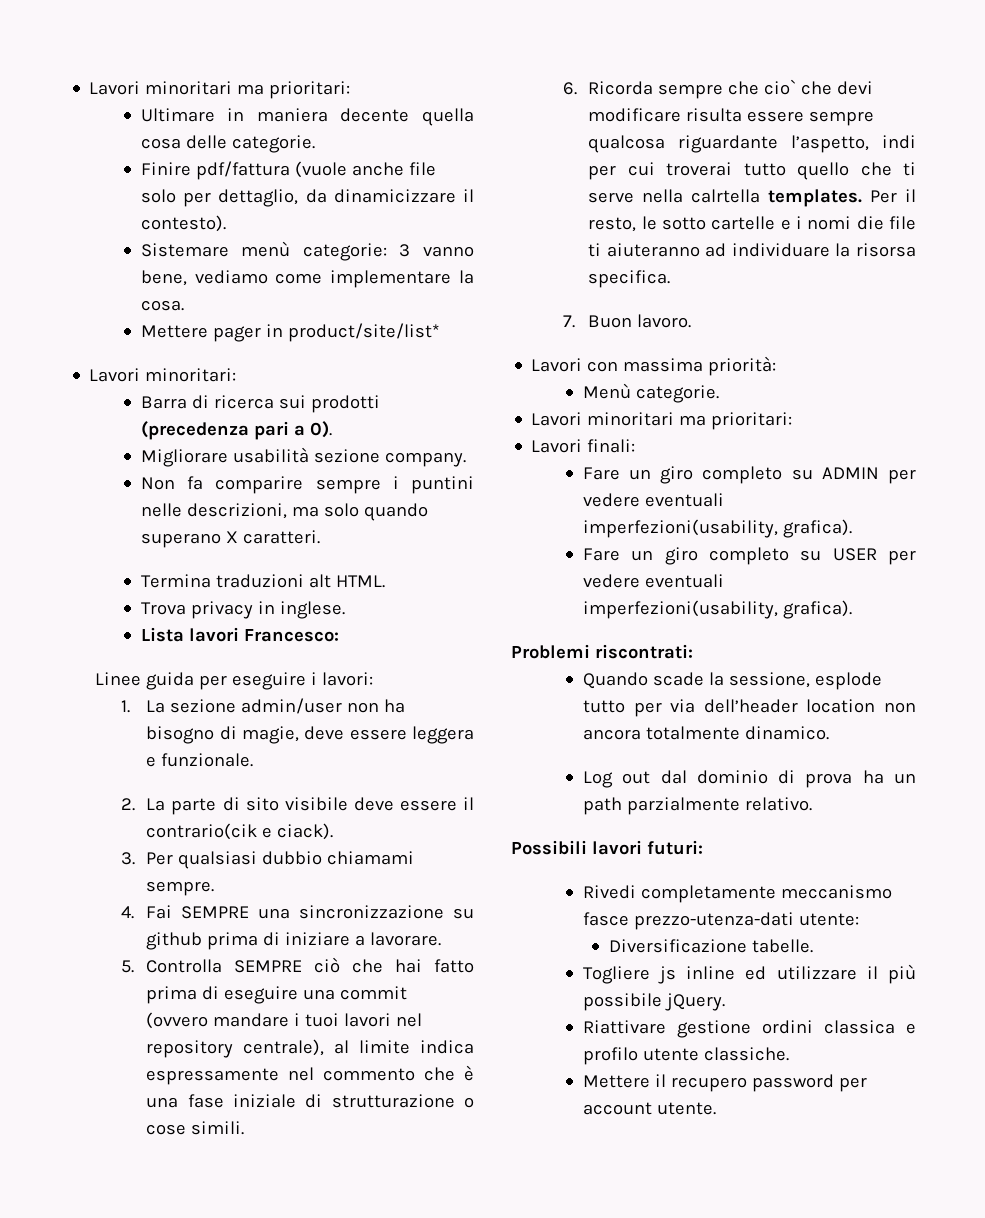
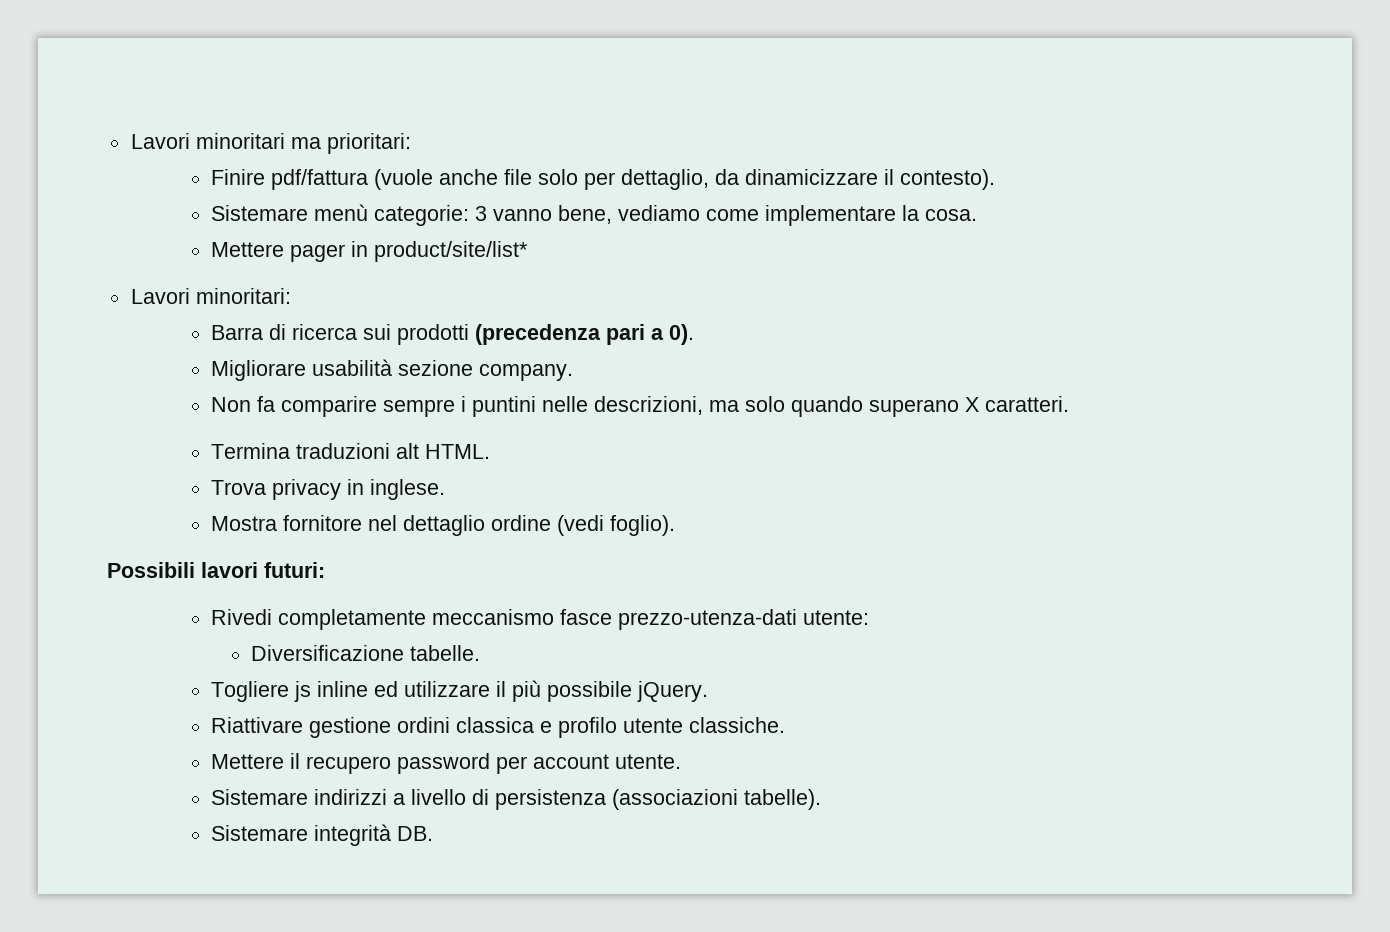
[89,81,351,99] [140,108,474,126] [140,135,315,153] Lavori minoritari ma prioritari: // Ultimare in maniera decente quella cosa delle categorie. -> [130,133,411,154] Lavori minoritari ma prioritari:
[140,627,339,642] [94,672,373,690] [120,698,406,714] [146,726,474,744] [146,753,254,767] [120,797,475,815] [146,823,334,840] [120,851,415,869] [146,881,215,896] [120,905,474,919] [146,932,442,950] [120,957,474,973] [146,986,408,1004] [146,1012,423,1029] [146,1039,474,1058] [146,1065,474,1085] [146,1094,474,1108] [146,1121,245,1135] [562,79,874,99] [588,108,875,126] [588,135,916,153] [588,162,916,180] [588,189,916,207] [588,216,917,232] [588,243,916,257] [588,270,671,288] [562,314,692,328] [531,356,777,376] [582,383,719,403] [531,412,793,430] [531,439,636,453] [582,466,916,484] [582,493,724,507] [582,519,852,538] [582,547,916,565] [582,574,724,588] [582,600,852,619] [511,644,693,659] [582,672,882,690] [582,699,916,717] [582,726,829,740] [582,770,916,788] [582,797,812,815] Lista lavori Francesco: // Linee guida per eseguire i lavori: // 1. La sezione admin/user non ha bisogno di magie, deve essere leggera e funzionale. // 2. La parte di sito visibile deve essere il contrario(cik e ciack). // 3. Per qualsiasi dubbio chiamami sempre. // 4. Fai SEMPRE una sincronizzazione su github prima di iniziare a lavorare. // 5. Controlla SEMPRE ciò che hai fatto prima di eseguire una commit (ovvero mandare i tuoi lavori nel repository centrale), al limite indica espressamente nel commento che è una fase iniziale di strutturazione o cose simili. // 6. Ricorda sempre che cio` che devi modificare risulta essere sempre qualcosa riguardante l’aspetto, indi per cui troverai tutto quello che ti serve nella calrtella templates. Per il resto, le sotto cartelle e i nomi die file ti aiuteranno ad individuare la risorsa specifica. // 7. Buon lavoro. // Lavori con massima priorità: // Menù categorie. // Lavori minoritari ma prioritari: // Lavori finali: // Fare un giro completo su ADMIN per vedere eventuali imperfezioni(usability, grafica). // Fare un giro completo su USER per vedere eventuali imperfezioni(usability, grafica). // Problemi riscontrati: // Quando scade la sessione, esplode tutto per via dell’header location non ancora totalmente dinamico. // Log out dal dominio di prova ha un path parzialmente relativo. -> [210,515,675,536] Mostra fornitore nel dettaglio ordine (vedi foglio).
(716, 1108) none -> [210,789,821,810] [210,824,433,846] // Sistemare indirizzi a livello di persistenza (associazioni tabelle). // Sistemare integrità DB.

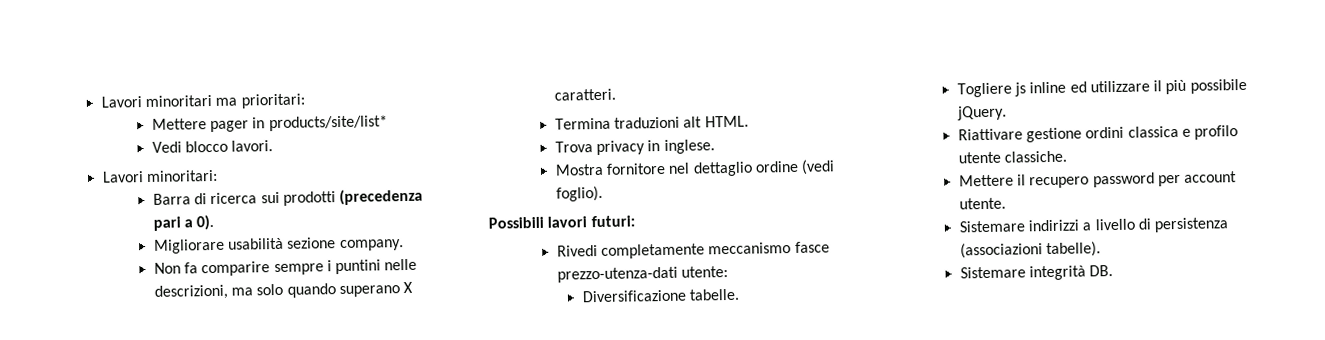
[210,169,995,190] [210,204,977,226] // Finire pdf/fattura (vuole anche file solo per dettaglio, da dinamicizzare il contesto). // Sistemare menù categorie: 3 vanno bene, vediamo come implementare la cosa. -> (305, 101) none
[373,241,528,262] product/site/list* -> [268,115,388,132] [151,140,274,153] products/site/list* // Vedi blocco lavori.

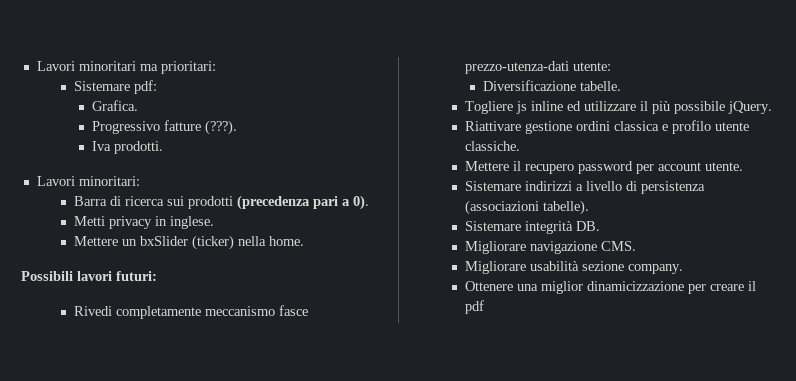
[151,115,388,133] [151,140,274,153] Mettere pager in products/site/list* // Vedi blocco lavori. -> [73,80,157,94] [92,100,139,111] [92,120,238,135] [92,141,164,154] Sistemare pdf: // Grafica. // Progressivo fatture (???). // Iva prodotti.
[153,237,404,254] [153,258,418,277] [153,281,414,300] [553,88,616,101] [554,115,749,130] [554,139,715,156] [554,159,836,177] [555,185,603,202] Migliorare usabilità sezione company. // Non fa comparire sempre i puntini nelle descrizioni, ma solo quando superano X caratteri. // Termina traduzioni alt HTML. // Trova privacy in inglese. // Mostra fornitore nel dettaglio ordine (vedi foglio). -> [73,216,214,229] [73,235,304,250] Metti privacy in inglese. // Mettere un bxSlider (ticker) nella home.
(1114, 271) none -> [464,241,636,254] [464,261,683,274] [464,281,756,294] [464,300,484,314] // Migliorare navigazione CMS. // Migliorare usabilità sezione company. // Ottenere una miglior dinamicizzazione per creare il pdf

